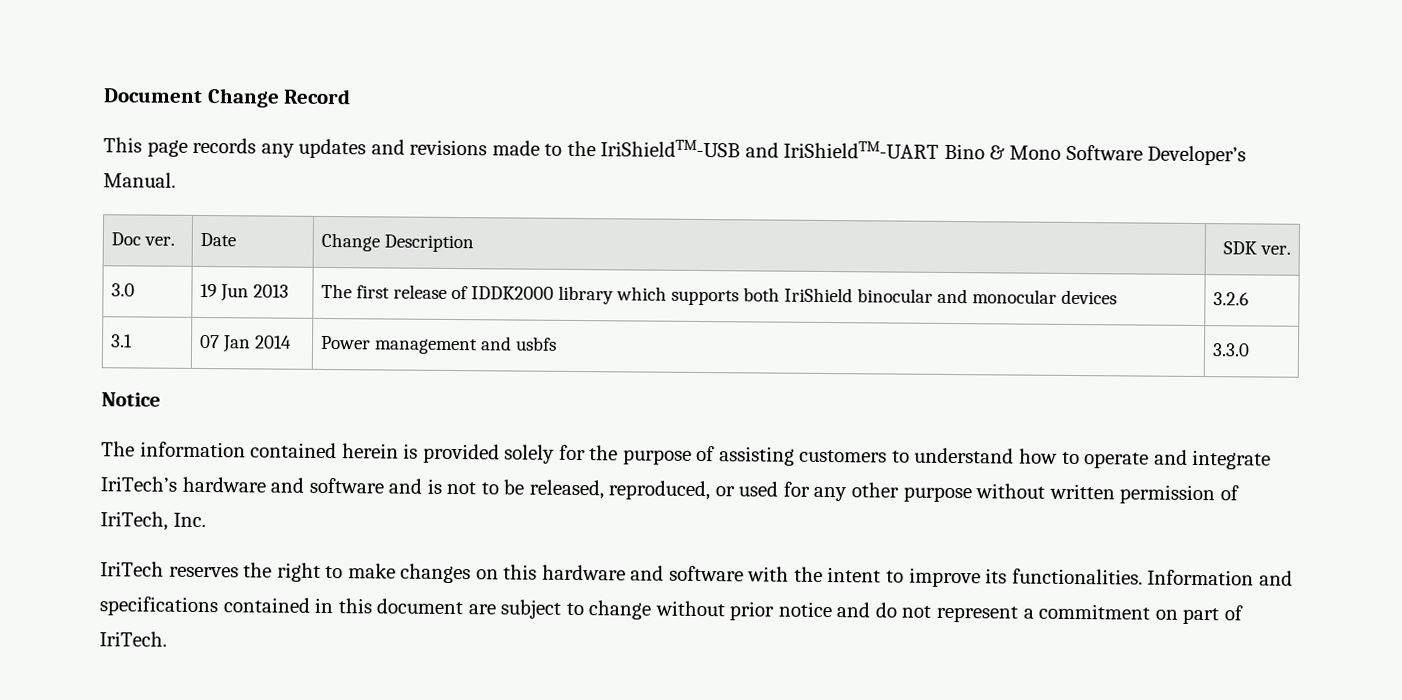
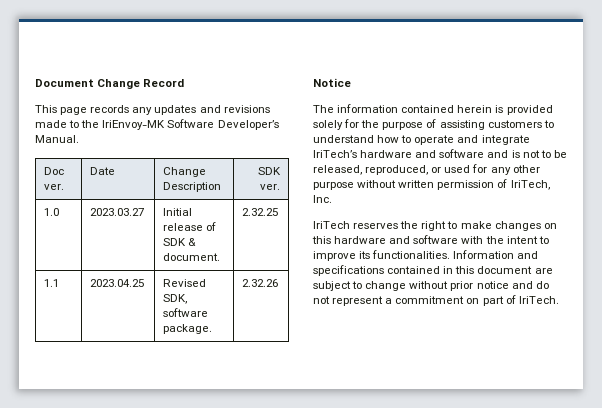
[600,139,1062,160] IriShieldTM-USB and IriShieldTM-UART Bino & Mono -> [102,120,166,130] IriEnvoy-MK
[111,283,136,297] [200,283,290,302] [321,283,1118,306] [1213,292,1250,306] [111,334,134,348] [200,334,293,353] [320,335,558,355] [1212,343,1251,357] 3.0 | 19 Jun 2013 | The first release of IDDK2000 library which supports both IriShield binocular and monocular devices | 3.2.6 // 3.1 | 07 Jan 2014 | Power management and usbfs | 3.3.0 -> [43,208,59,216] [89,208,144,216] [162,208,192,216] [162,222,216,231] [162,238,196,246] [162,253,220,261] [241,208,278,216] [43,279,59,287] [89,279,144,287] [162,279,206,287] [162,294,187,304] [162,308,208,317] [162,324,212,334] [241,279,278,287] 1.0 | 2023.03.27 | Initial release of SDK & document. | 2.32.25 // 1.1 | 2023.04.25 | Revised SDK, software package. | 2.32.26

